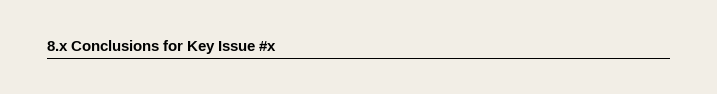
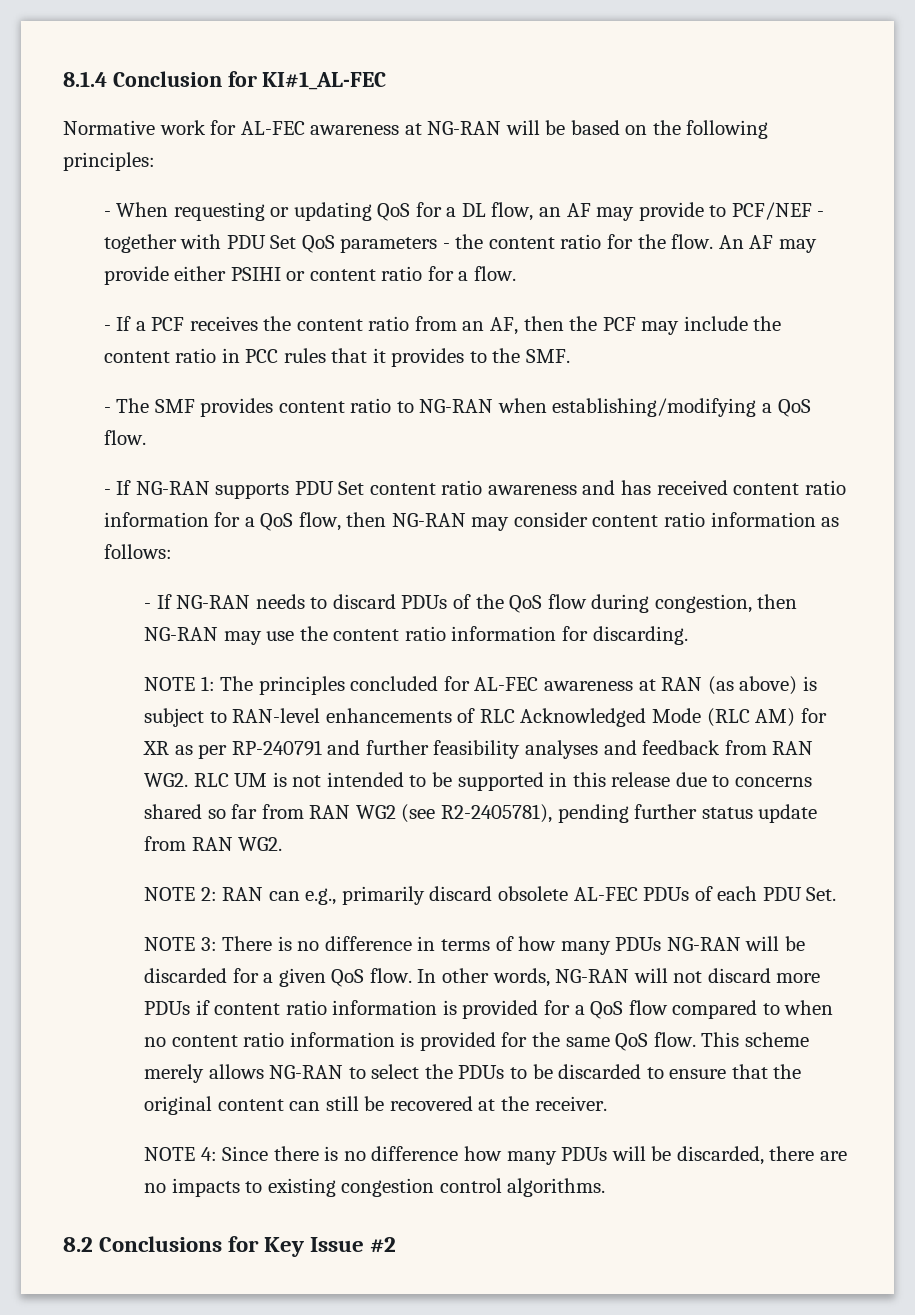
[47,41,68,51] 8.x -> [63,71,387,90] [63,120,769,139] [63,152,155,171] [103,202,825,221] [103,234,817,253] [103,266,516,285] [103,316,782,335] [103,348,570,367] [103,398,811,417] [103,430,146,445] [103,480,846,499] [103,512,840,531] [103,544,172,559] [144,594,798,613] [144,626,688,645] [144,676,817,695] [144,708,827,727] [143,740,814,759] [144,772,812,791] [144,804,818,823] [144,836,283,851] [144,886,837,905] [144,936,805,955] [144,968,821,987] [144,1000,834,1019] [144,1032,809,1051] [144,1064,802,1083] [144,1096,607,1115] [144,1146,847,1165] [144,1178,606,1197] [63,1237,93,1252] 8.1.4 Conclusion for KI#1_AL-FEC // Normative work for AL-FEC awareness at NG-RAN will be based on the following principles: // - When requesting or updating QoS for a DL flow, an AF may provide to PCF/NEF - together with PDU Set QoS parameters - the content ratio for the flow. An AF may provide either PSIHI or content ratio for a flow. // - If a PCF receives the content ratio from an AF, then the PCF may include the content ratio in PCC rules that it provides to the SMF. // - The SMF provides content ratio to NG-RAN when establishing/modifying a QoS flow. // - If NG-RAN supports PDU Set content ratio awareness and has received content ratio information for a QoS flow, then NG-RAN may consider content ratio information as follows: // - If NG-RAN needs to discard PDUs of the QoS flow during congestion, then NG-RAN may use the content ratio information for discarding. // NOTE 1: The principles concluded for AL-FEC awareness at RAN (as above) is subject to RAN-level enhancements of RLC Acknowledged Mode (RLC AM) for XR as per RP-240791 and further feasibility analyses and feedback from RAN WG2. RLC UM is not intended to be supported in this release due to concerns shared so far from RAN WG2 (see R2-2405781), pending further status update from RAN WG2. // NOTE 2: RAN can e.g., primarily discard obsolete AL-FEC PDUs of each PDU Set. // NOTE 3: There is no difference in terms of how many PDUs NG-RAN will be discarded for a given QoS flow. In other words, NG-RAN will not discard more PDUs if content ratio information is provided for a QoS flow compared to when no content ratio information is provided for the same QoS flow. This scheme merely allows NG-RAN to select the PDUs to be discarded to ensure that the original content can still be recovered at the receiver. // NOTE 4: Since there is no difference how many PDUs will be discarded, there are no impacts to existing congestion control algorithms. // 8.2
[259,41,277,51] #x -> [370,1237,397,1253] #2

